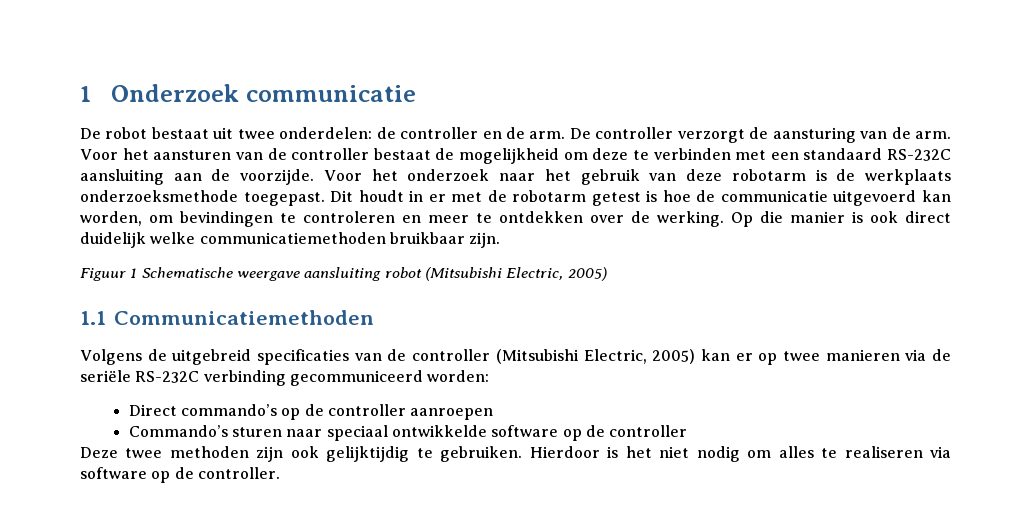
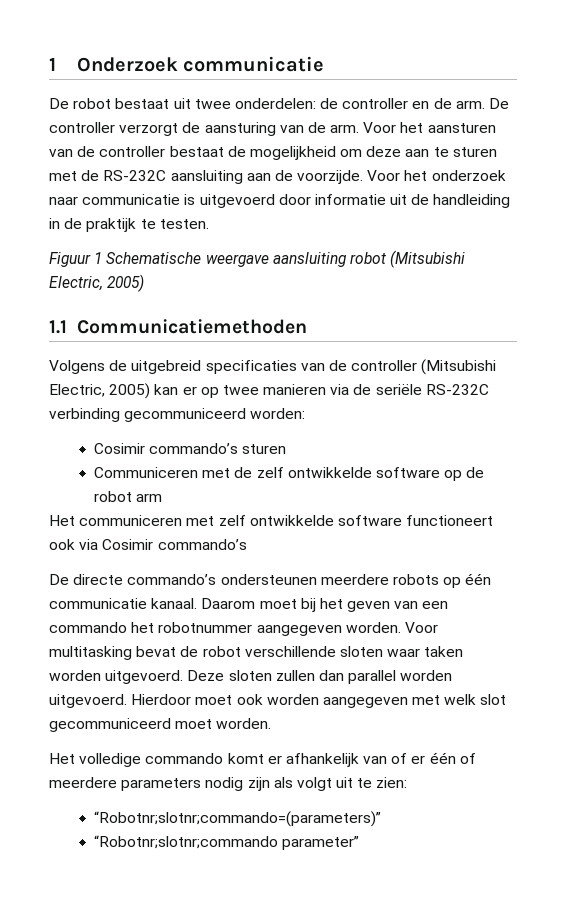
[632,148,883,160] te verbinden met een standaard -> [405,147,497,157] [49,170,100,181] aan te sturen met de
[544,169,952,185] [80,190,951,206] [80,211,951,227] [80,232,501,248] het gebruik van deze robotarm is de werkplaats onderzoeksmethode toegepast. Dit houdt in er met de robotarm getest is hoe de communicatie uitgevoerd kan worden, om bevindingen te controleren en meer te ontdekken over de werking. Op die manier is ook direct duidelijk welke communicatiemethoden bruikbaar zijn. -> [82,194,511,208] [49,218,209,232] communicatie is uitgevoerd door informatie uit de handleiding in de praktijk te testen.
[128,404,494,420] [128,425,688,441] [80,446,952,462] [80,467,280,483] Direct commando’s op de controller aanroepen // Commando’s sturen naar speciaal ontwikkelde software op de controller // Deze twee methoden zijn ook gelijktijdig te gebruiken. Hierdoor is het niet nodig om alles te realiseren via software op de controller. -> [94,443,287,454] [94,467,485,481] [94,491,163,502] [49,515,494,526] [49,539,247,550] [49,573,492,588] [49,598,449,612] [49,622,438,636] [49,646,464,660] [49,670,453,684] [49,694,507,708] [49,718,272,732] [49,752,476,767] [49,777,408,791] [94,811,382,827] [94,835,360,850] Cosimir commando’s sturen // Communiceren met de zelf ontwikkelde software op de robot arm // Het communiceren met zelf ontwikkelde software functioneert ook via Cosimir commando’s // De directe commando’s ondersteunen meerdere robots op één communicatie kanaal. Daarom moet bij het geven van een commando het robotnummer aangegeven worden. Voor multitasking bevat de robot verschillende sloten waar taken worden uitgevoerd. Deze sloten zullen dan parallel worden uitgevoerd. Hierdoor moet ook worden aangegeven met welk slot gecommuniceerd moet worden. // Het volledige commando komt er afhankelijk van of er één of meerdere parameters nodig zijn als volgt uit te zien: // “Robotnr;slotnr;commando=(parameters)” // “Robotnr;slotnr;commando parameter”

